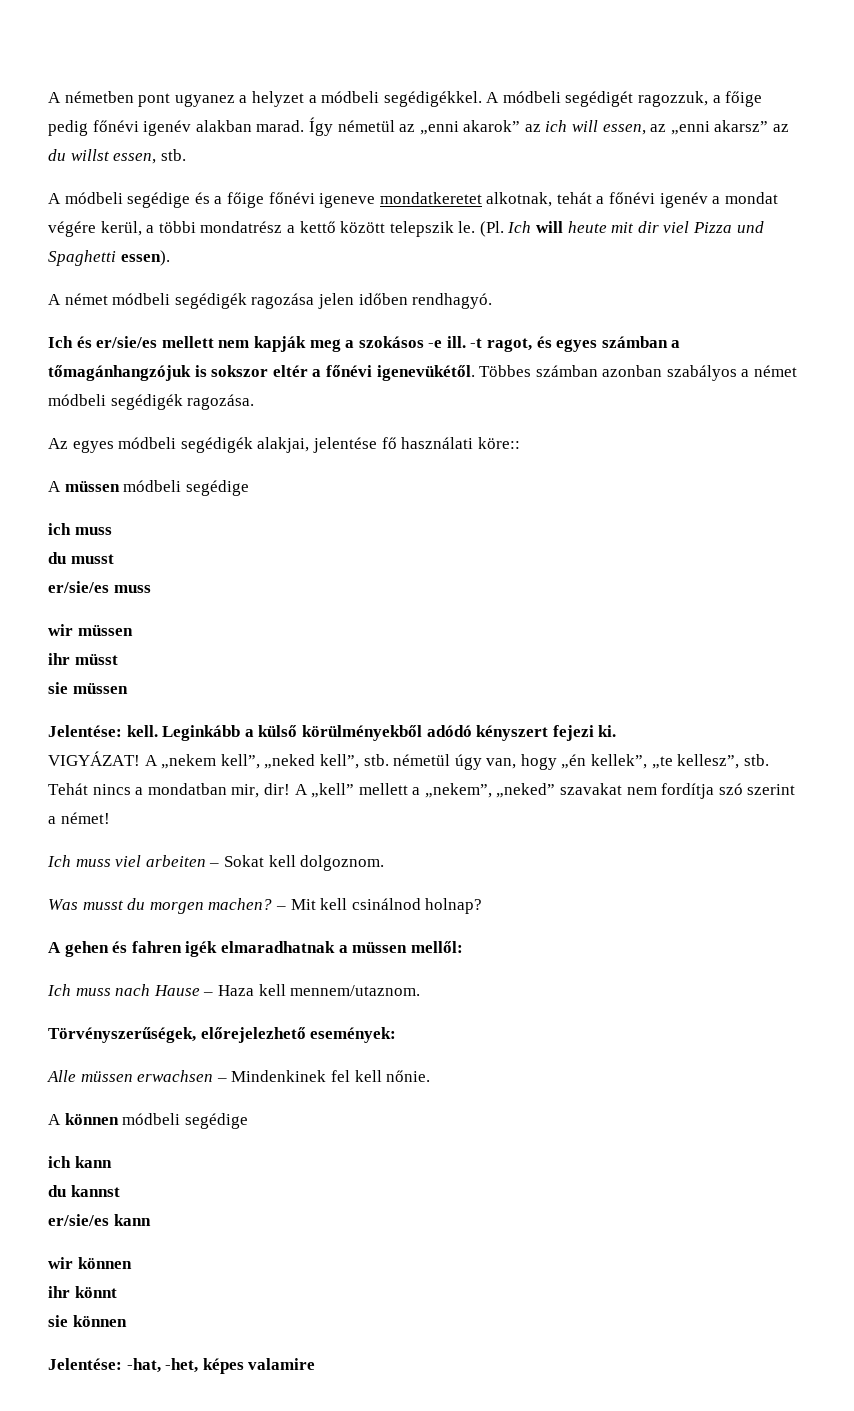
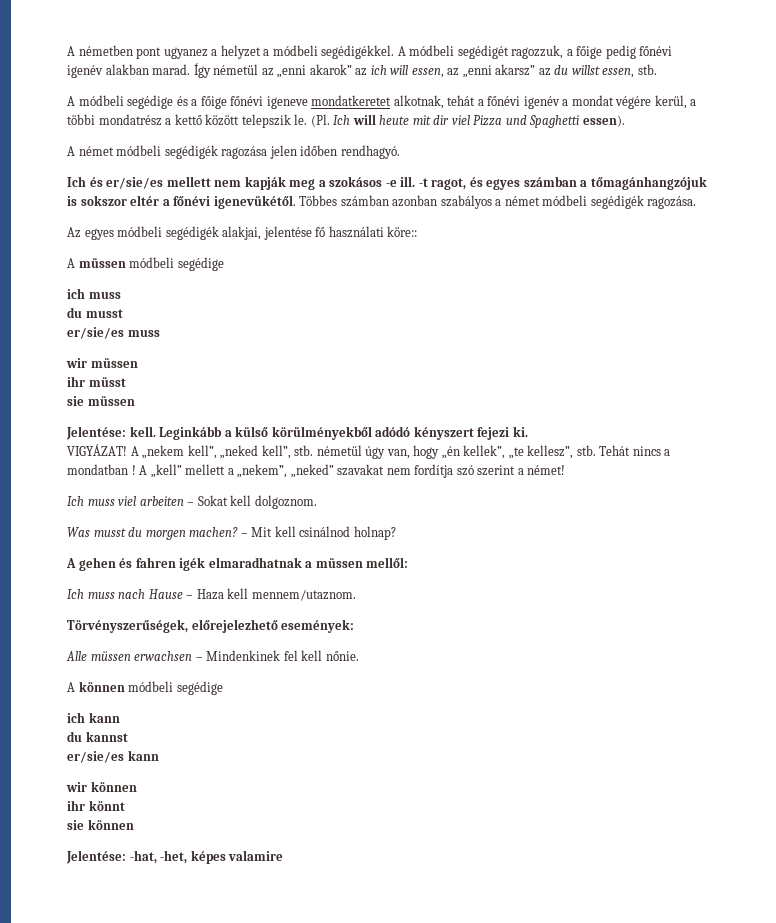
[231,783,290,798] mir, dir! -> [131,465,136,475] !

